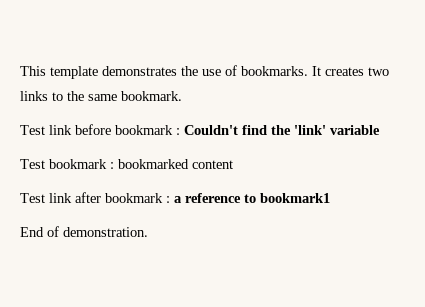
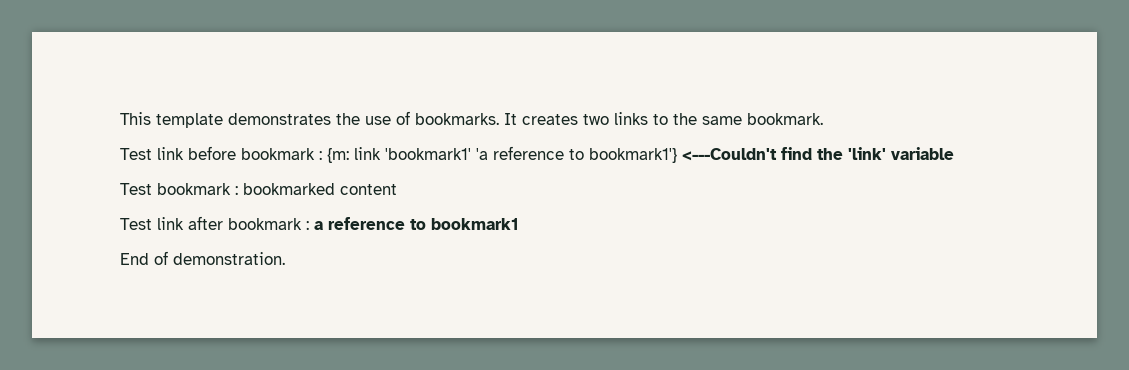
[184,125,238,135] Couldn't -> [327,146,777,163] {m: link 'bookmark1' 'a reference to bookmark1'} <---Couldn't

